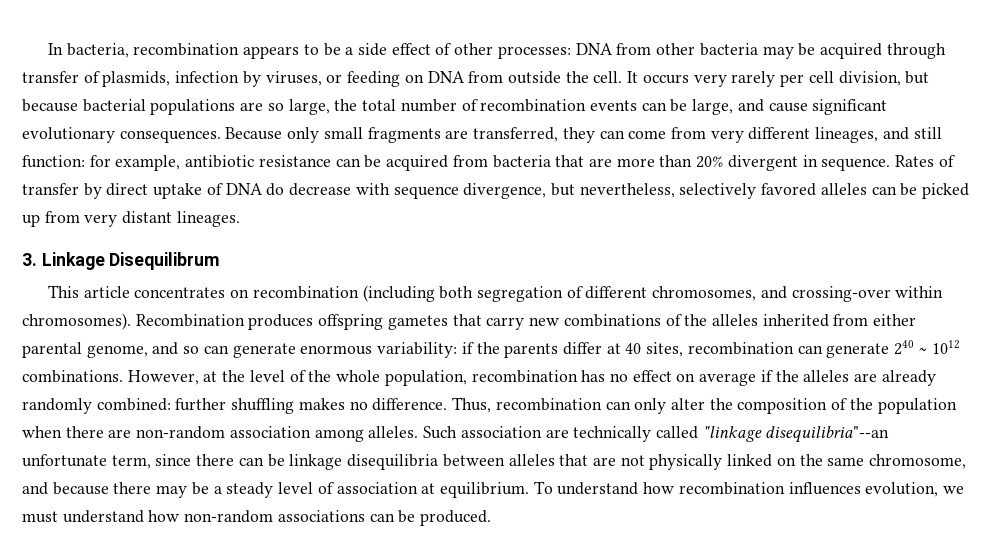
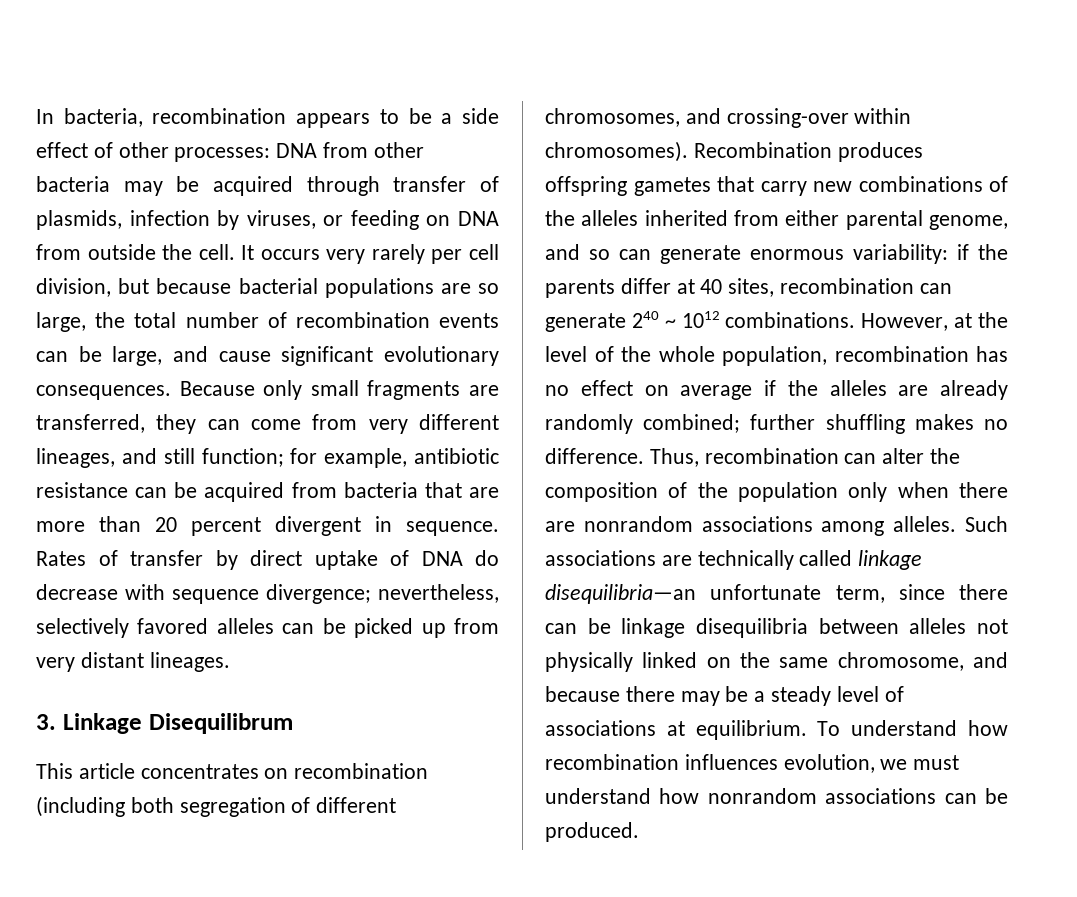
[22,155,85,168] function: -> [201,448,284,467] function;
[696,156,724,168] 20% -> [155,517,261,536] 20 percent
[463,183,575,199] divergence, but -> [266,584,371,604] divergence;
[96,398,171,411] combined: -> [643,414,741,433] combined;
[634,398,667,414] only -> (877, 458) none
(957, 406) none -> [848,482,888,502] only
[136,426,311,439] non-random association -> [583,516,813,532] nonrandom associations
[460,426,542,438] association -> [545,550,656,566] associations
[702,426,890,443] "linkage disequilibria"--an -> [858,550,923,570] [545,584,696,604] linkage disequilibria—an
[559,454,616,466] that are -> (967, 626) none
[336,482,418,494] association -> [545,720,656,736] associations
[184,510,274,523] non-random -> [707,788,817,804] nonrandom

